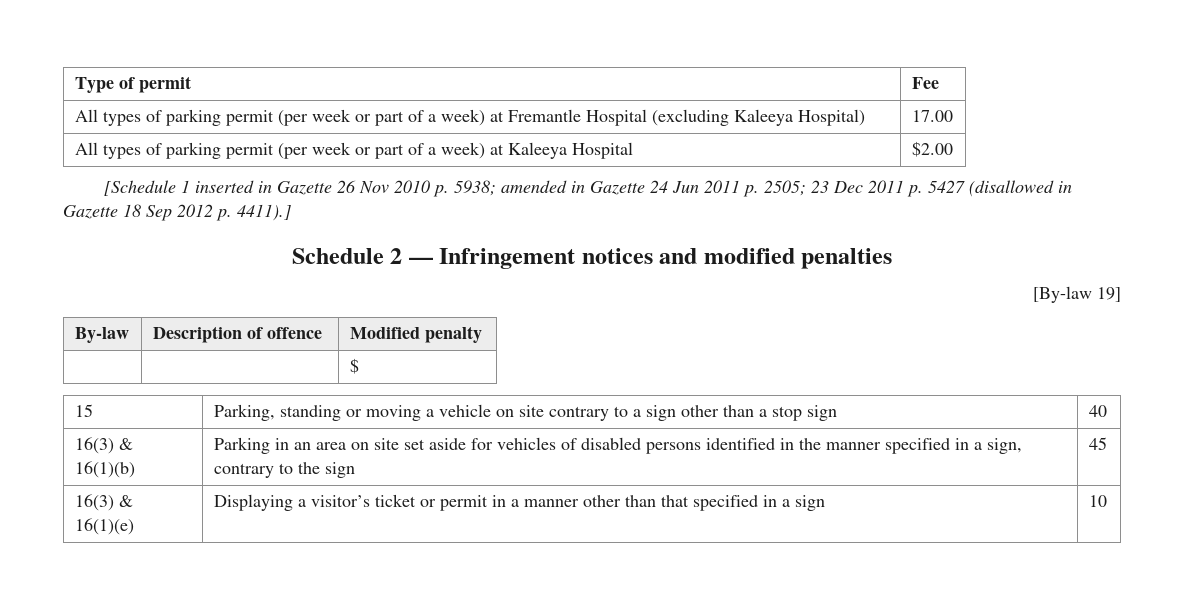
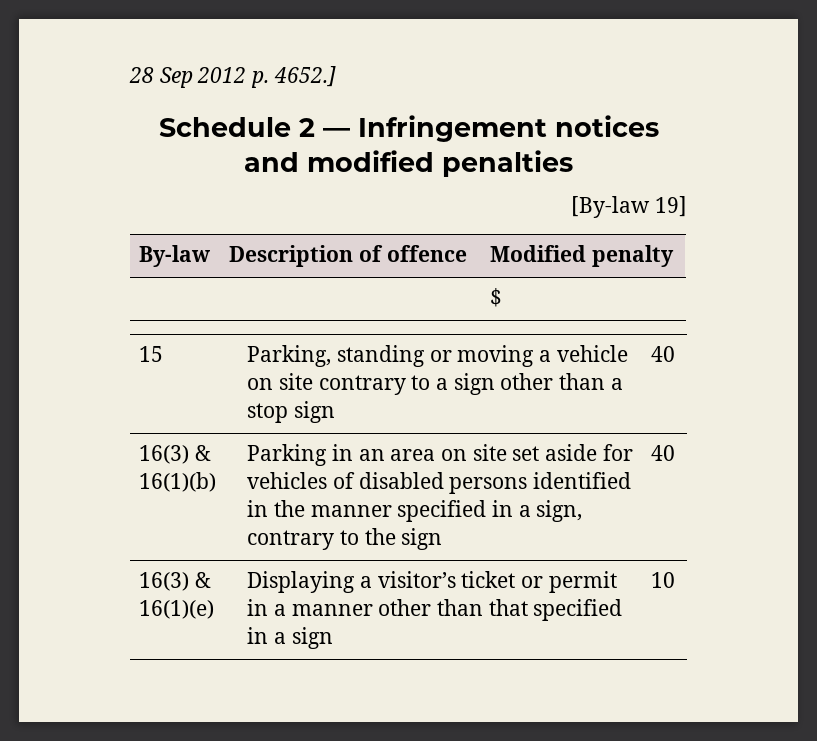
[74,76,191,93] [911,77,939,89] [74,109,865,126] [911,110,953,122] [74,142,633,159] [911,141,953,157] [104,180,1073,197] [63,204,141,219] Type of permit | Fee // All types of parking permit (per week or part of a week) at Fremantle Hospital (excluding Kaleeya Hospital) | 17.00 // All types of parking permit (per week or part of a week) at Kaleeya Hospital | $2.00 // [Schedule 1 inserted in Gazette 26 Nov 2010 p. 5938; amended in Gazette 24 Jun 2011 p. 2505; 23 Dec 2011 p. 5427 (disallowed in Gazette 18 -> [129,67,154,83] 28
[237,204,291,221] 4411).] -> [273,66,336,87] 4652.]
[1088,437,1107,450] 45 -> [651,445,676,461] 40

